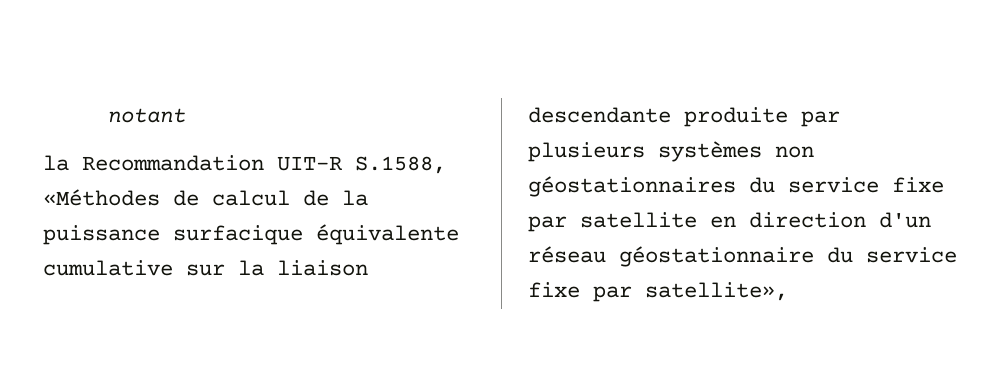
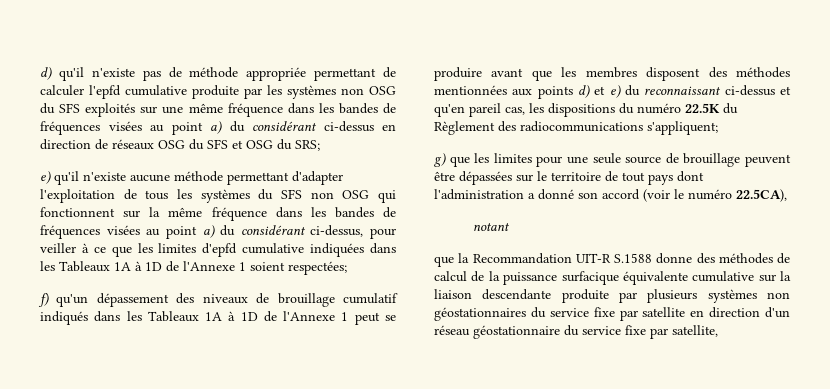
(107, 115) none -> [40,67,396,81] [40,85,396,99] [40,103,396,117] [40,121,396,135] [40,139,320,151] [40,171,343,185] [40,189,397,203] [40,207,396,221] [40,225,396,239] [40,243,396,257] [40,261,347,275] [38,293,398,307] [40,311,396,325] [434,67,790,81] [434,85,791,99] [434,103,738,117] [434,121,718,135] [434,153,791,167] [434,171,704,185] [434,189,787,202] d) qu'il n'existe pas de méthode appropriée permettant de calculer l'epfd cumulative produite par les systèmes non OSG du SFS exploités sur une même fréquence dans les bandes de fréquences visées au point a) du considérant ci-dessus en direction de réseaux OSG du SFS et OSG du SRS; // e) qu'il n'existe aucune méthode permettant d'adapter l'exploitation de tous les systèmes du SFS non OSG qui fonctionnent sur la même fréquence dans les bandes de fréquences visées au point a) du considérant ci-dessus, pour veiller à ce que les limites d'epfd cumulative indiquées dans les Tableaux 1A à 1D de l'Annexe 1 soient respectées; // f) qu'un dépassement des niveaux de brouillage cumulatif indiqués dans les Tableaux 1A à 1D de l'Annexe 1 peut se produire avant que les membres disposent des méthodes mentionnées aux points d) et e) du reconnaissant ci-dessus et qu'en pareil cas, les dispositions du numéro 22.5K du Règlement des radiocommunications s'appliquent; // g) que les limites pour une seule source de brouillage peuvent être dépassées sur le territoire de tout pays dont l'administration a donné son accord (voir le numéro 22.5CA), //
(186, 115) none -> [434,256,454,267] que
[355,156,446,174] [43,189,160,206] S.1588, «Méthodes -> [614,253,773,264] S.1588 donne des méthodes
[645,282,788,301] satellite», -> [672,325,718,337] satellite,

